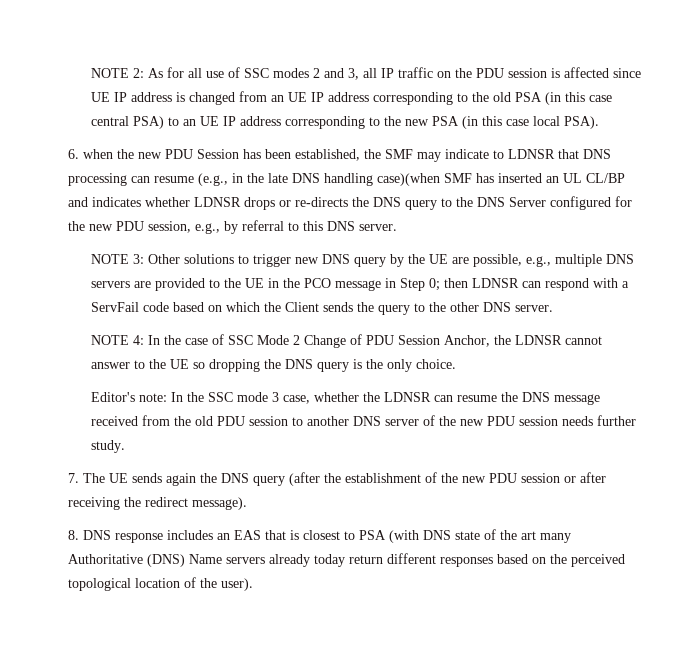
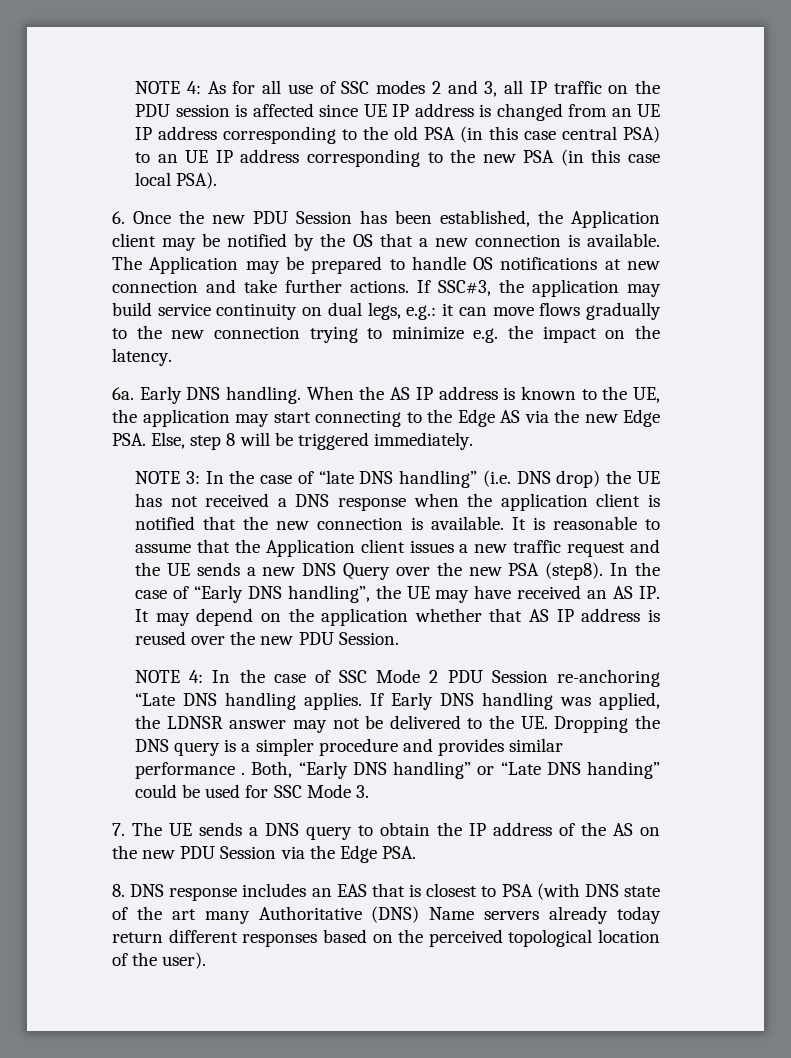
[91,68,145,78] NOTE 2: -> [135,81,201,94] NOTE 4:
[83,149,114,159] when -> [133,211,172,224] Once
[385,149,612,162] [68,173,626,186] [68,196,633,210] [68,220,398,234] [91,254,635,267] [91,278,630,291] [91,302,554,315] SMF may indicate to LDNSR that DNS processing can resume (e.g., in the late DNS handling case)(when SMF has inserted an UL CL/BP and indicates whether LDNSR drops or re-directs the DNS query to the DNS Server configured for the new PDU session, e.g., by referral to this DNS server. // NOTE 3: Other solutions to trigger new DNS query by the UE are possible, e.g., multiple DNS servers are provided to the UE in the PCO message in Step 0; then LDNSR can respond with a ServFail code based on which the Client sends the query to the other DNS server. -> [571,210,660,228] [112,233,660,251] [112,256,660,274] [112,279,662,297] [112,302,661,320] [112,325,660,343] [112,348,173,366] [112,386,661,404] [112,409,660,427] [112,432,473,450] [135,470,660,488] [135,493,660,511] [135,516,660,530] [135,539,660,557] [135,562,660,580] [135,585,660,603] [135,608,661,626] [135,631,399,645] Application client may be notified by the OS that a new connection is available. The Application may be prepared to handle OS notifications at new connection and take further actions. If SSC#3, the application may build service continuity on dual legs, e.g.: it can move flows gradually to the new connection trying to minimize e.g. the impact on the latency. // 6a. Early DNS handling. When the AS IP address is known to the UE, the application may start connecting to the Edge AS via the new Edge PSA. Else, step 8 will be triggered immediately. // NOTE 3: In the case of “late DNS handling” (i.e. DNS drop) the UE has not received a DNS response when the application client is notified that the new connection is available. It is reasonable to assume that the Application client issues a new traffic request and the UE sends a new DNS Query over the new PSA (step8). In the case of “Early DNS handling”, the UE may have received an AS IP. It may depend on the application whether that AS IP address is reused over the new PDU Session.
[304,334,603,348] [91,359,457,372] [91,392,601,405] [91,415,637,426] [91,440,126,453] [68,472,607,486] [68,497,248,510] Change of PDU Session Anchor, the LDNSR cannot answer to the UE so dropping the DNS query is the only choice. // Editor's note: In the SSC mode 3 case, whether the LDNSR can resume the DNS message received from the old PDU session to another DNS server of the new PDU session needs further study. // 7. The UE sends again the DNS query (after the establishment of the new PDU session or after receiving the redirect message). -> [447,669,661,687] [135,692,660,710] [135,715,661,733] [135,738,564,756] [135,761,660,779] [135,784,369,798] [112,822,660,840] [112,845,416,863] PDU Session re-anchoring “Late DNS handling applies. If Early DNS handling was applied, the LDNSR answer may not be delivered to the UE. Dropping the DNS query is a simpler procedure and provides similar performance . Both, “Early DNS handling” or “Late DNS handing” could be used for SSC Mode 3. // 7. The UE sends a DNS query to obtain the IP address of the AS on the new PDU Session via the Edge PSA.

